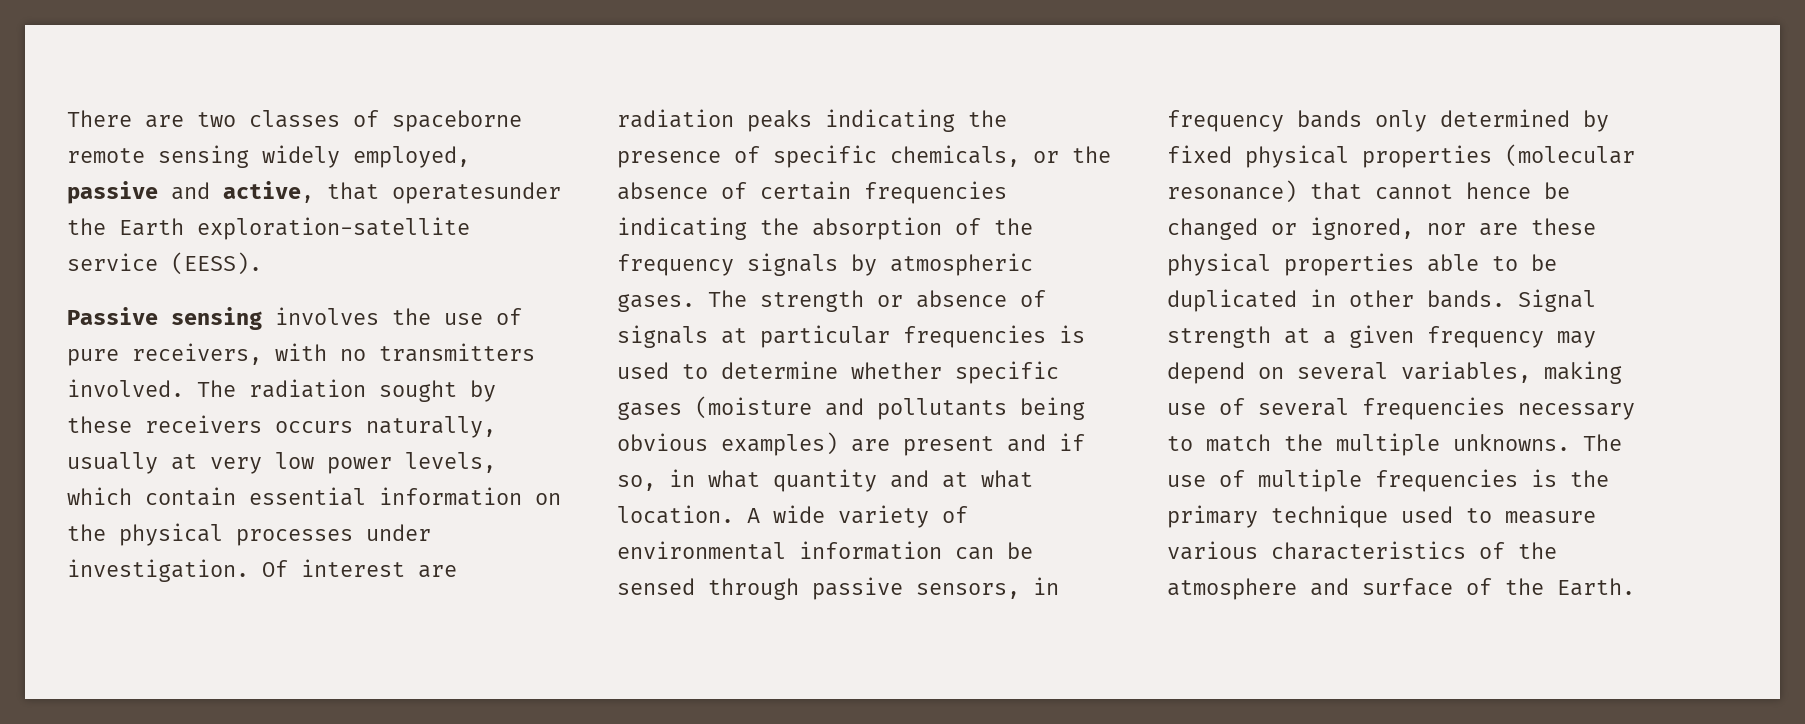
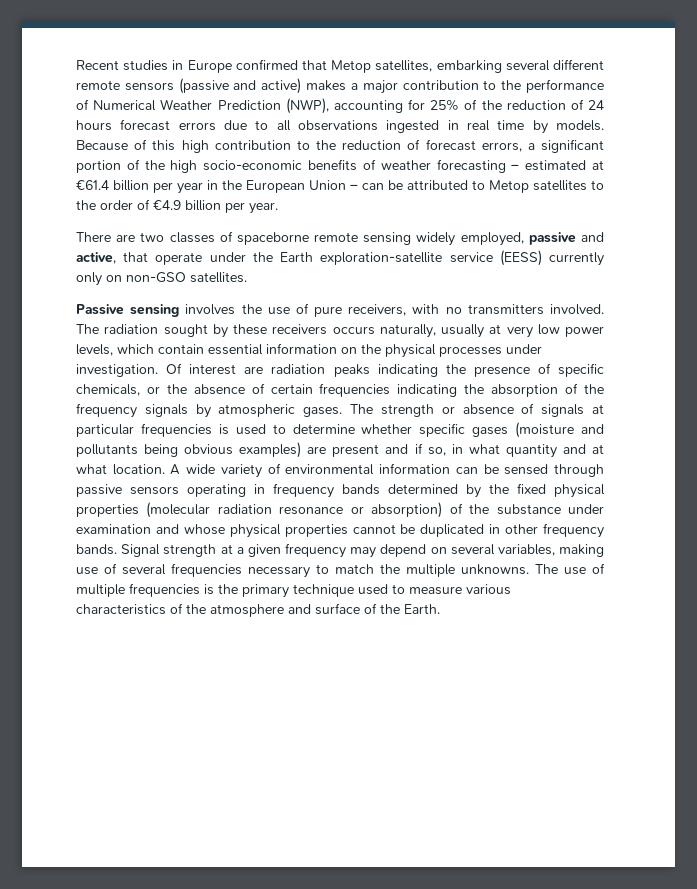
(67, 118) none -> [76,59,604,73] [76,78,604,94] [76,98,605,114] [76,119,604,134] [76,139,605,153] [76,159,604,173] [76,180,604,194] [76,199,278,214] Recent studies in Europe confirmed that Metop satellites, embarking several different remote sensors (passive and active) makes a major contribution to the performance of Numerical Weather Prediction (NWP), accounting for 25% of the reduction of 24 hours forecast errors due to all observations ingested in real time by models. Because of this high contribution to the reduction of forecast errors, a significant portion of the high socio-economic benefits of weather forecasting – estimated at €61.4 billion per year in the European Union – can be attributed to Metop satellites to the order of €4.9 billion per year. //
[392,182,561,204] operatesunder -> [155,252,246,265] operate under
[171,252,262,275] (EESS). -> [499,250,604,266] [76,272,247,286] (EESS) currently only on non-GSO satellites.
[916,583,1020,599] sensors, -> [130,484,246,497] sensors operating
[1375,110,1427,132] only -> (380, 489) none
(1609, 121) none -> [489,484,509,494] the
[1167,180,1570,203] [1167,217,1596,240] [1167,253,1518,276] resonance) that cannot hence be changed or ignored, nor are these physical properties able to -> [217,502,605,518] [76,524,396,538] radiation resonance or absorption) of the substance under examination and whose physical properties cannot
(1414, 298) none -> [542,523,604,538] frequency

